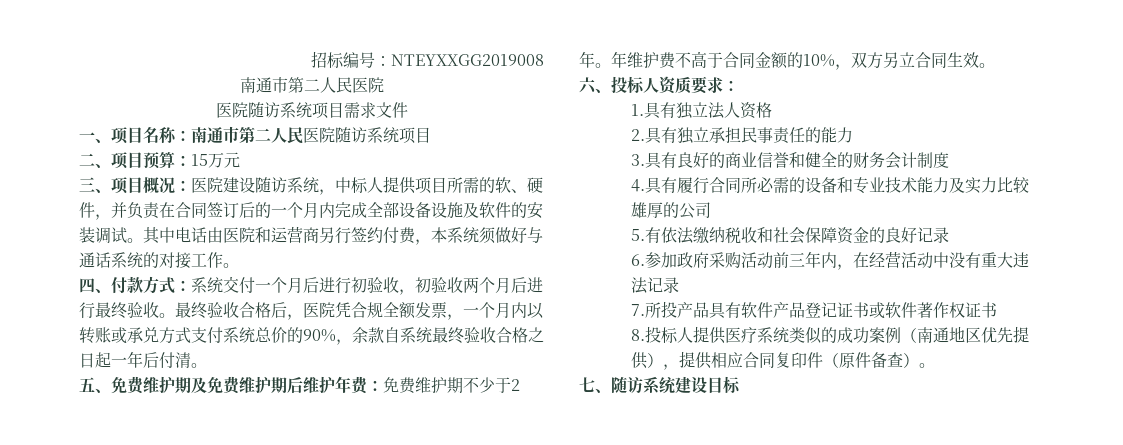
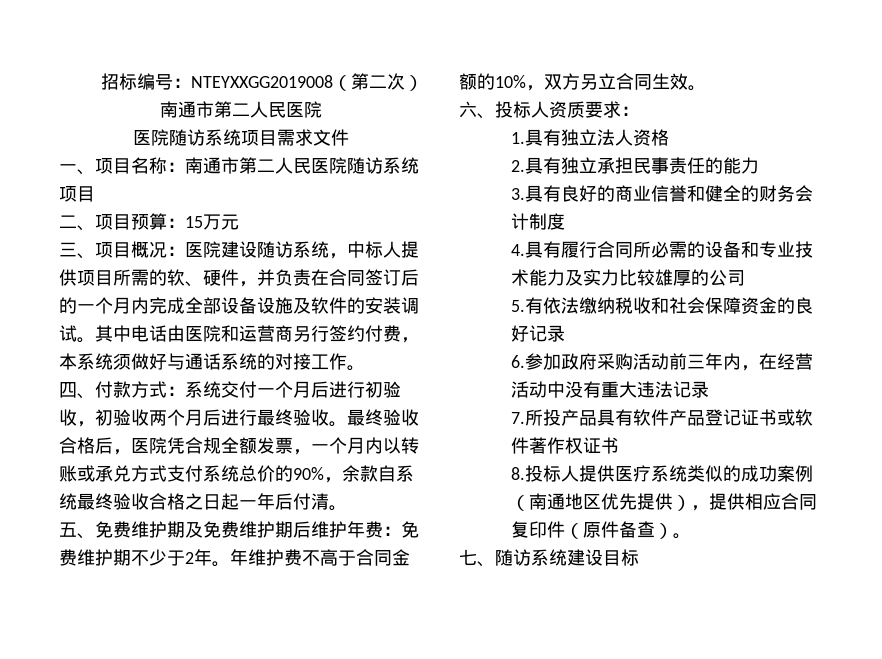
(544, 60) none -> [333,73,423,91] （第二次）

